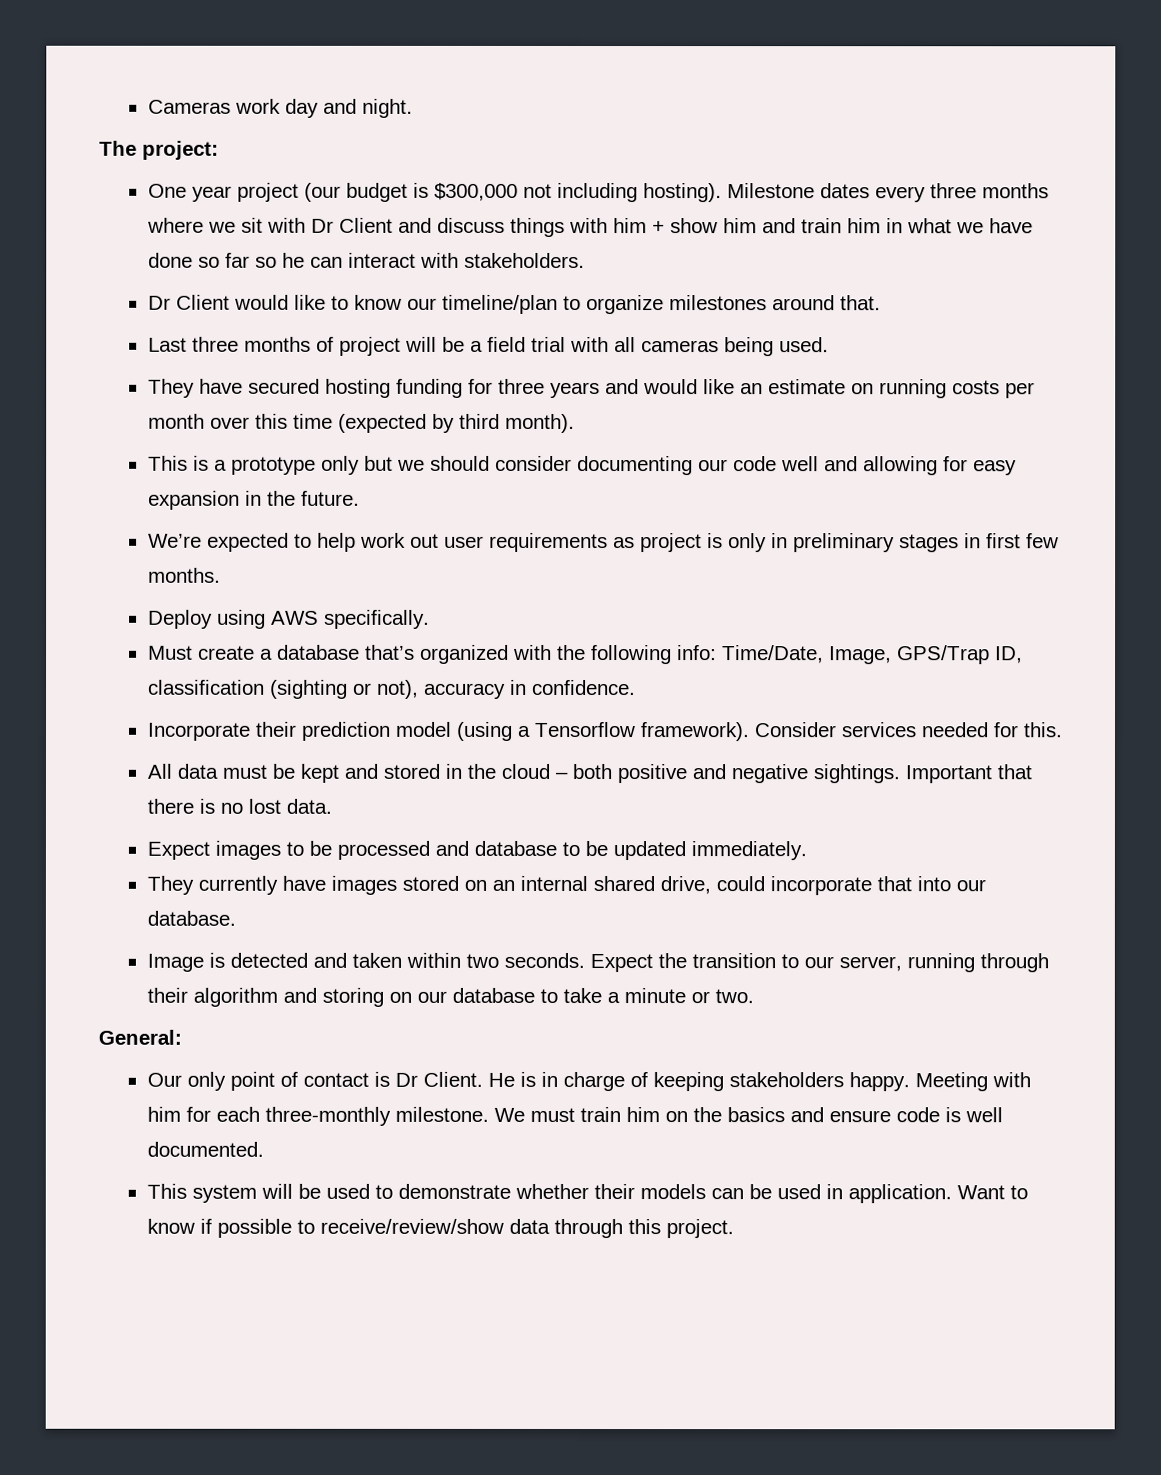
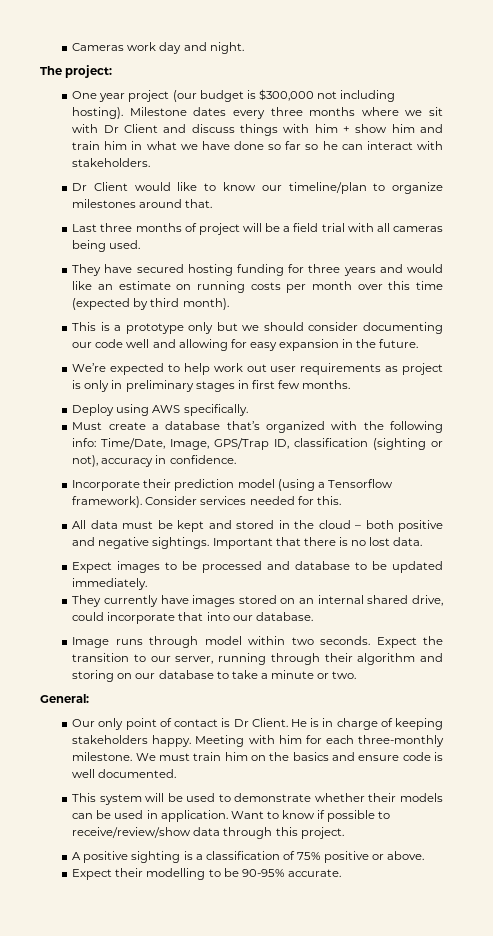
[208,952,402,968] is detected and taken -> [115,636,242,648] runs through model
(734, 1229) none -> [72,851,425,863] [72,868,341,880] // A positive sighting is a classification of 75% positive or above. // Expect their modelling to be 90-95% accurate.

